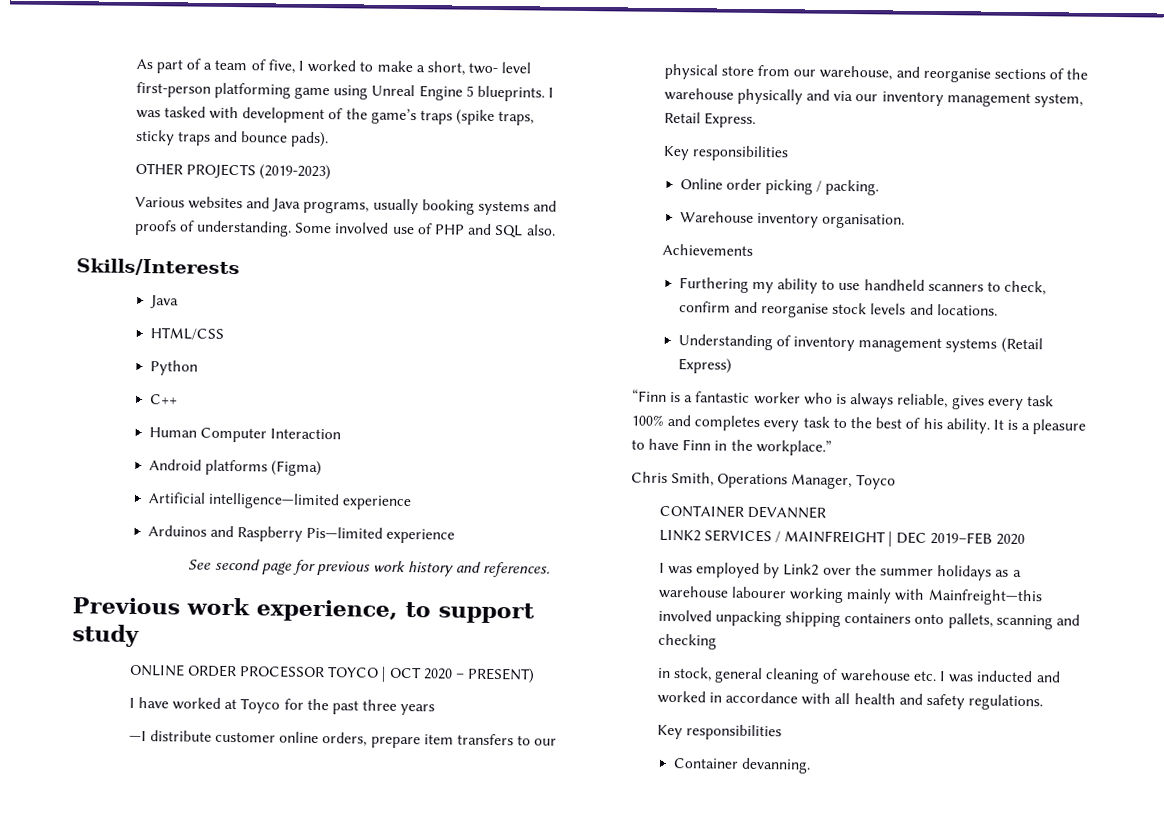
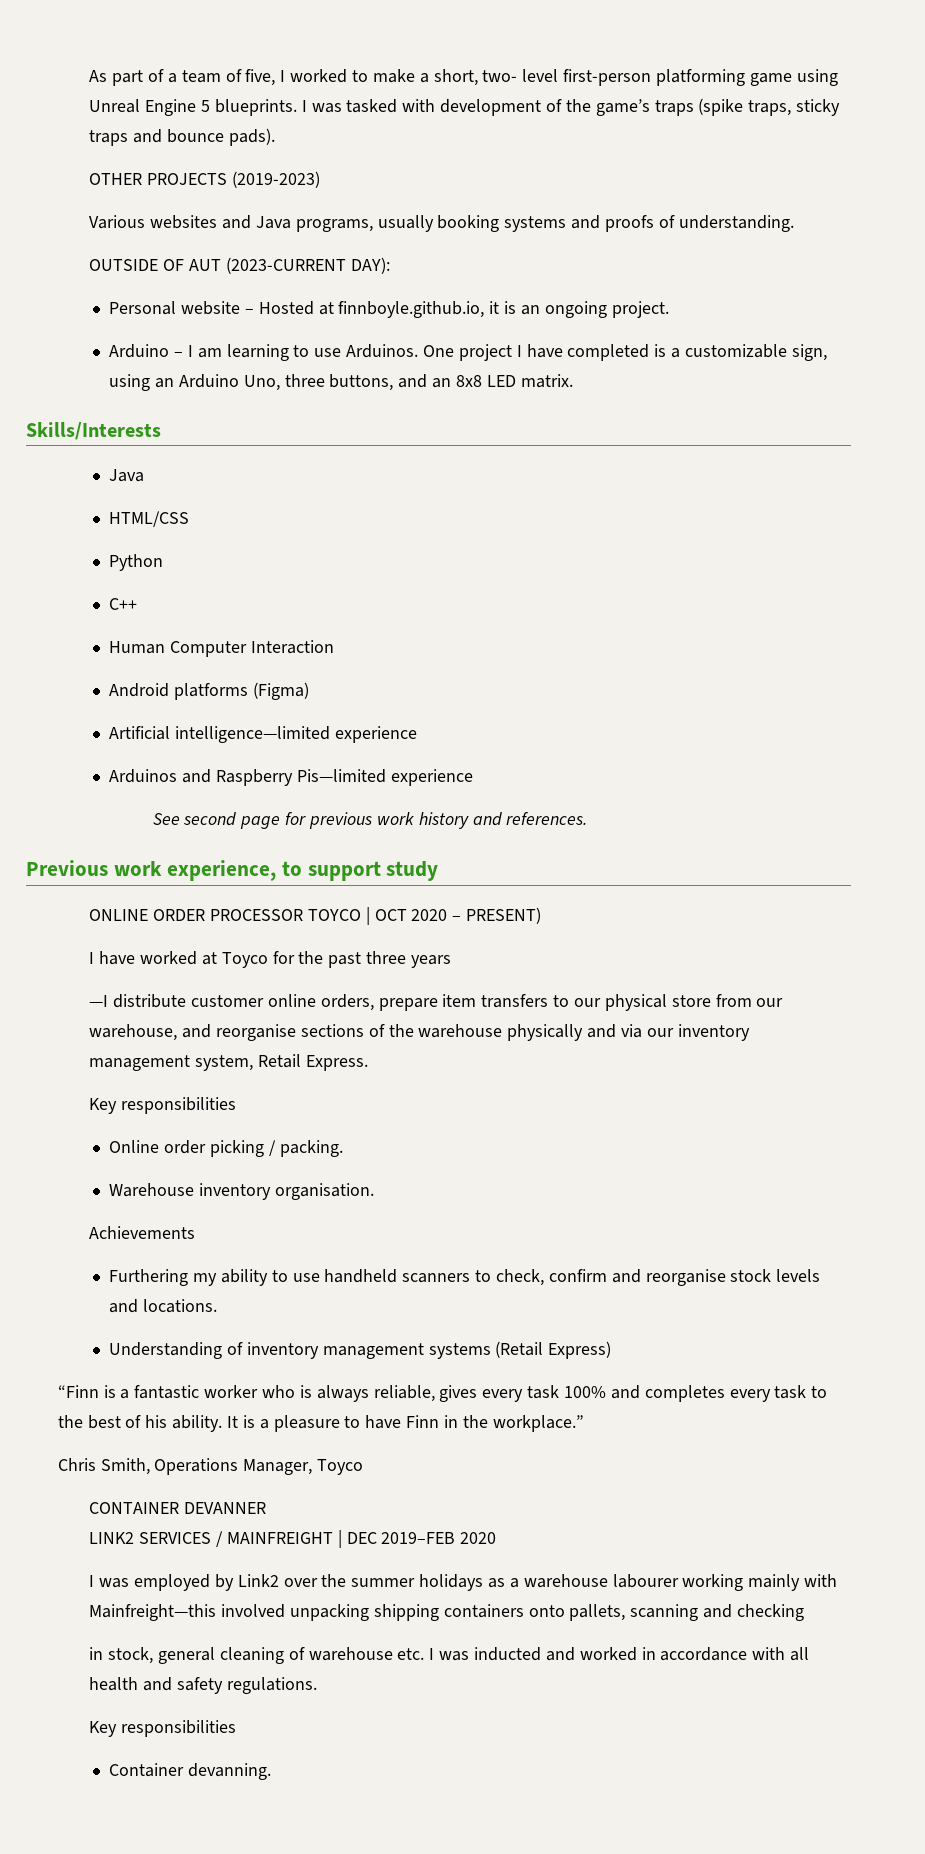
[294,222,556,239] Some involved use of PHP and SQL also. -> [89,257,390,274] [109,301,669,318] [109,344,827,361] [109,374,573,391] // OUTSIDE OF AUT (2023-CURRENT DAY): // Personal website – Hosted at finnboyle.github.io, it is an ongoing project. // Arduino – I am learning to use Arduinos. One project I have completed is a customizable sign, using an Arduino Uno, three buttons, and an 8x8 LED matrix.

